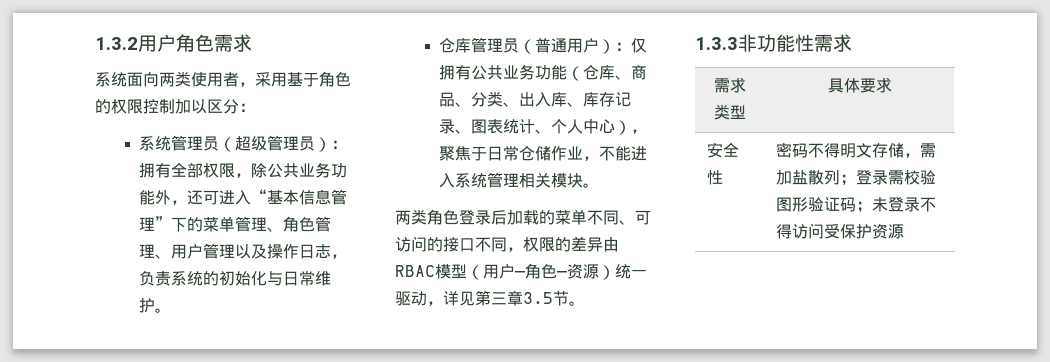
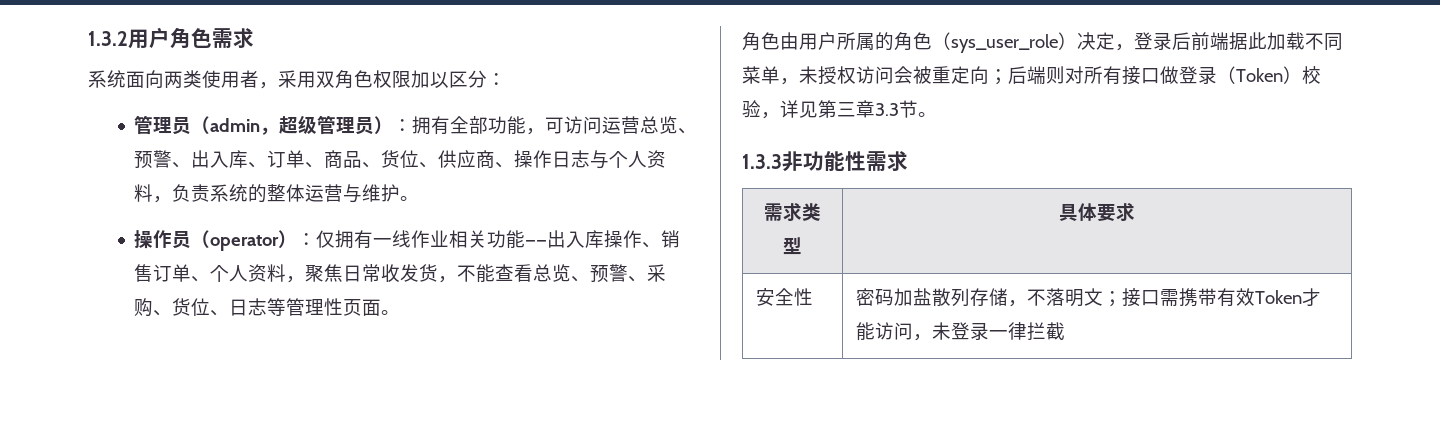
[287,71,351,87] [95,99,175,114] 基于角色的权限控制 -> [316,70,411,89] 双角色权限
[139,135,236,152] 系统管理员（ -> [134,115,280,135] 管理员（admin，
[203,162,348,178] [139,189,348,205] [139,216,332,232] [139,243,348,259] [139,270,332,286] [139,298,172,313] [439,37,648,54] [439,64,648,81] [439,91,632,107] [439,119,648,135] [439,146,648,161] [439,172,600,188] [395,209,651,225] [395,236,619,252] [395,263,647,280] [395,291,427,306] 权限，除公共业务功能外，还可进入“基本信息管理”下的菜单管理、角色管理、用户管理以及操作日志，负责系统的初始化与日常维护。 // 仓库管理员（普通用户）：仅拥有公共业务功能（仓库、商品、分类、出入库、库存记录、图表统计、个人中心），聚焦于日常仓储作业，不能进入系统管理相关模块。 // 两类角色登录后加载的菜单不同、可访问的接口不同，权限的差异由RBAC模型（用户—角色—资源）统一驱动 -> [488,116,698,135] [134,150,667,169] [134,184,420,203] [134,230,681,251] [134,264,667,283] [134,298,401,317] [742,32,1343,53] [742,66,1321,85] [742,100,761,118] 功能，可访问运营总览、预警、出入库、订单、商品、货位、供应商、操作日志与个人资料，负责系统的整体运营与维护。 // 操作员（operator）：仅拥有一线作业相关功能——出入库操作、销售订单、个人资料，聚焦日常收发货，不能查看总览、预警、采购、货位、日志等管理性页面。 // 角色由用户所属的角色（sys_user_role）决定，登录后前端据此加载不同菜单，未授权访问会被重定向；后端则对所有接口做登录（Token）校验
[523,292,553,304] 3.5 -> [875,103,899,116] 3.3
[807,143,936,158] [775,170,936,186] [775,197,936,213] [775,223,904,239] 不得明文存储，需加盐散列；登录需校验图形验证码；未登录不得访问受保护资源 -> [893,288,1321,307] [855,322,1065,341] 加盐散列存储，不落明文；接口需携带有效Token才能访问，未登录一律拦截

